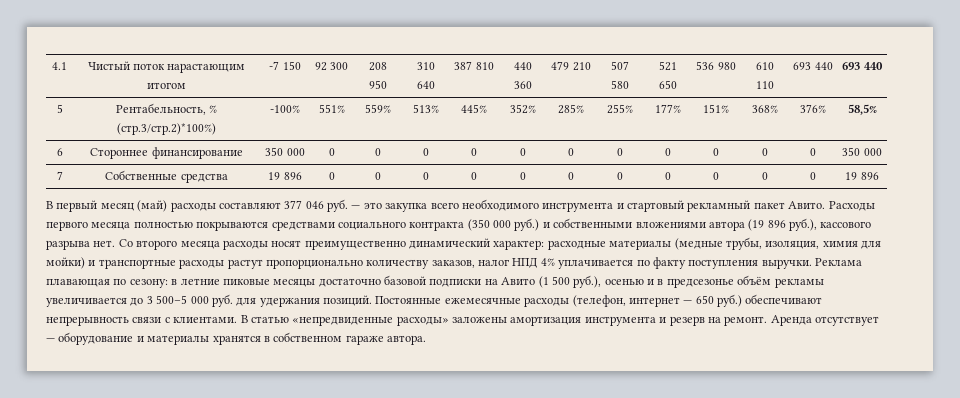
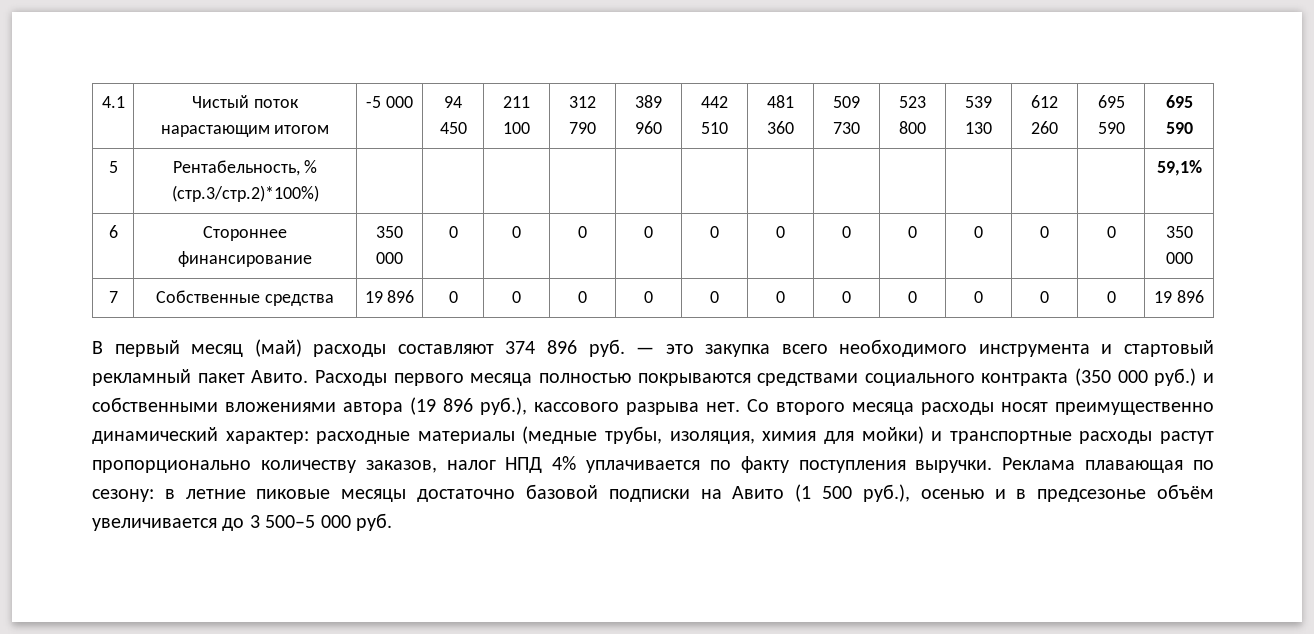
[269,61,301,70] [314,62,349,71] [368,62,387,71] [368,80,387,89] [416,62,435,70] [416,81,435,89] [454,61,494,70] [513,62,532,70] [513,81,532,89] [551,61,591,71] [610,61,629,70] [610,80,629,89] [658,61,677,71] [658,80,677,89] [696,61,736,70] [755,62,774,70] [755,81,774,89] [793,62,833,70] [842,62,883,70] [56,104,63,113] [115,103,218,115] [117,123,216,135] [270,105,300,113] [318,104,345,113] [364,104,391,113] [412,104,439,113] [461,104,487,113] [509,104,536,114] [558,104,584,114] [606,104,633,114] [654,104,681,113] [703,104,729,113] [751,105,778,113] [800,104,826,113] [847,104,877,115] -7 150 | 92 300 | 208 950 | 310 640 | 387 810 | 440 360 | 479 210 | 507 580 | 521 650 | 536 980 | 610 110 | 693 440 | 693 440 // 5 | Рентабельность, % (стр.3/стр.2)*100%) | -100% | 551% | 559% | 513% | 445% | 352% | 285% | 255% | 177% | 151% | 368% | 376% | 58,5% -> [366,96,413,108] [444,96,462,108] [439,122,467,134] [503,96,530,108] [503,122,530,134] [569,96,596,108] [569,122,596,134] [635,95,662,108] [635,121,662,134] [701,96,728,108] [701,122,728,134] [767,95,794,108] [767,121,794,134] [833,96,860,108] [833,122,860,134] [899,96,926,108] [899,121,926,134] [965,96,992,108] [965,122,992,134] [1031,95,1058,108] [1031,121,1058,134] [1097,95,1125,108] [1097,122,1125,134] [1165,95,1193,108] [1165,122,1193,134] [108,161,118,173] [172,160,318,176] [171,185,319,202] [1156,160,1202,176] -5 000 | 94 450 | 211 100 | 312 790 | 389 960 | 442 510 | 481 360 | 509 730 | 523 800 | 539 130 | 612 260 | 695 590 | 695 590 // 5 | Рентабельность, % (стр.3/стр.2)*100%) | | | | | | | | | | | | | 59,1%
[284,200,324,209] 377 046 -> [505,340,577,354] 374 896
[774,278,824,288] рекламы -> (1215, 491) none
[236,294,823,307] [46,315,879,326] [46,332,426,345] для удержания позиций. Постоянные ежемесячные расходы (телефон, интернет — 650 руб.) обеспечивают непрерывность связи с клиентами. В статью «непредвиденные расходы» заложены амортизация инструмента и резерв на ремонт. Аренда отсутствует — оборудование и материалы хранятся в собственном гараже автора. -> (392, 522) none

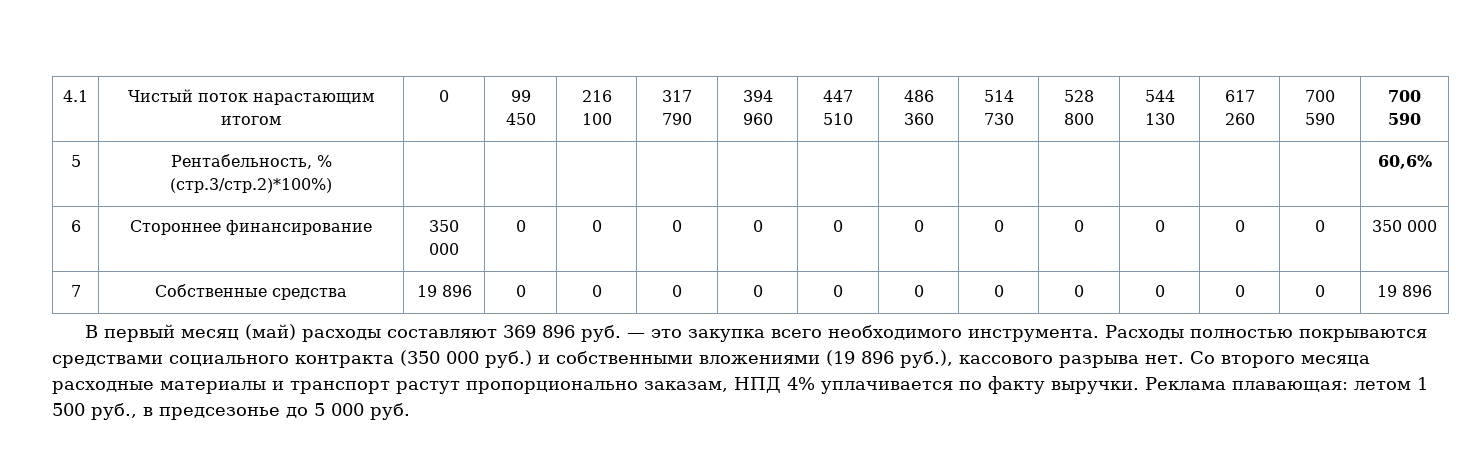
[366,96,413,108] [444,96,462,108] -5 000 | 94 -> [439,90,449,102] [510,90,531,102] 0 | 99
[503,96,530,108] 211 -> [581,90,612,102] 216
[569,96,596,108] 312 -> [662,90,692,102] 317
[635,95,662,108] 389 -> [742,90,773,102] 394
[701,96,728,108] 442 -> [823,90,853,102] 447
[767,95,794,108] 481 -> [903,90,934,102] 486
[833,96,860,108] 509 -> [983,90,1014,102] 514
[899,96,926,108] 523 -> [1064,90,1094,102] 528
[965,96,992,108] 539 -> [1144,90,1175,102] 544
[1031,95,1058,108] 612 -> [1224,90,1255,102] 617
[1097,95,1125,108] 695 -> [1305,90,1335,102] 700
[1165,95,1193,108] 695 -> [1388,90,1421,102] 700
[1156,160,1202,176] 59,1% -> [1377,155,1432,169] 60,6%
[505,341,536,354] 374 -> [502,325,536,338] 369
[978,340,1214,357] [92,369,533,386] инструмента и стартовый рекламный пакет Авито. Расходы первого месяца -> [967,325,1184,342] инструмента. Расходы
[343,402,403,415] автора -> (820, 359) none
[921,402,1214,415] [92,426,1214,444] [92,460,496,473] расходы носят преимущественно динамический характер: расходные материалы (медные трубы, изоляция, химия для мойки) и транспортные расходы растут пропорционально количеству заказов, налог -> [52,381,728,394] расходные материалы и транспорт растут пропорционально заказам,
[798,460,906,473] поступления -> (1045, 385) none
[1085,460,1214,473] [92,484,1215,502] [92,515,316,531] плавающая по сезону: в летние пиковые месяцы достаточно базовой подписки на Авито (1 500 руб.), осенью и в предсезонье объём увеличивается до 3 500–5 -> [1232,377,1428,392] [52,403,325,420] плавающая: летом 1 500 руб., в предсезонье до 5

